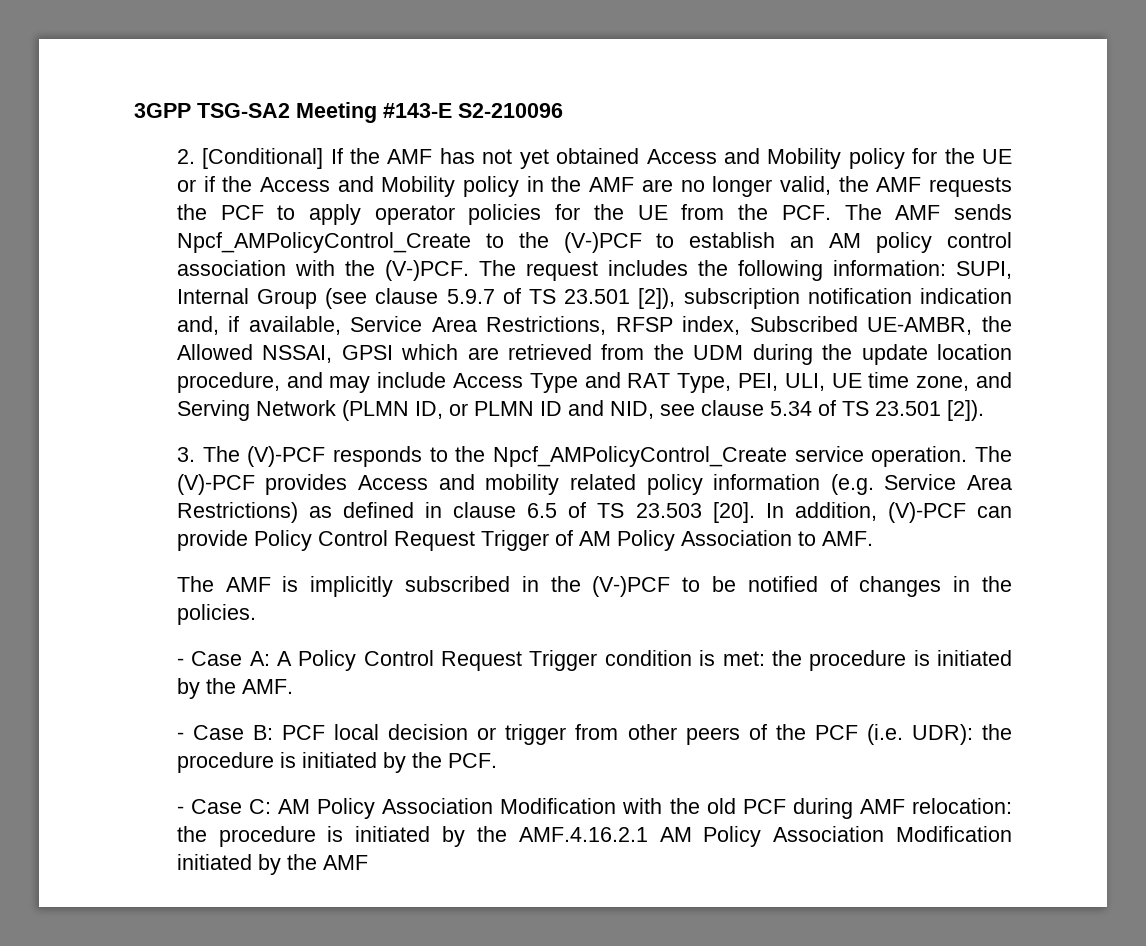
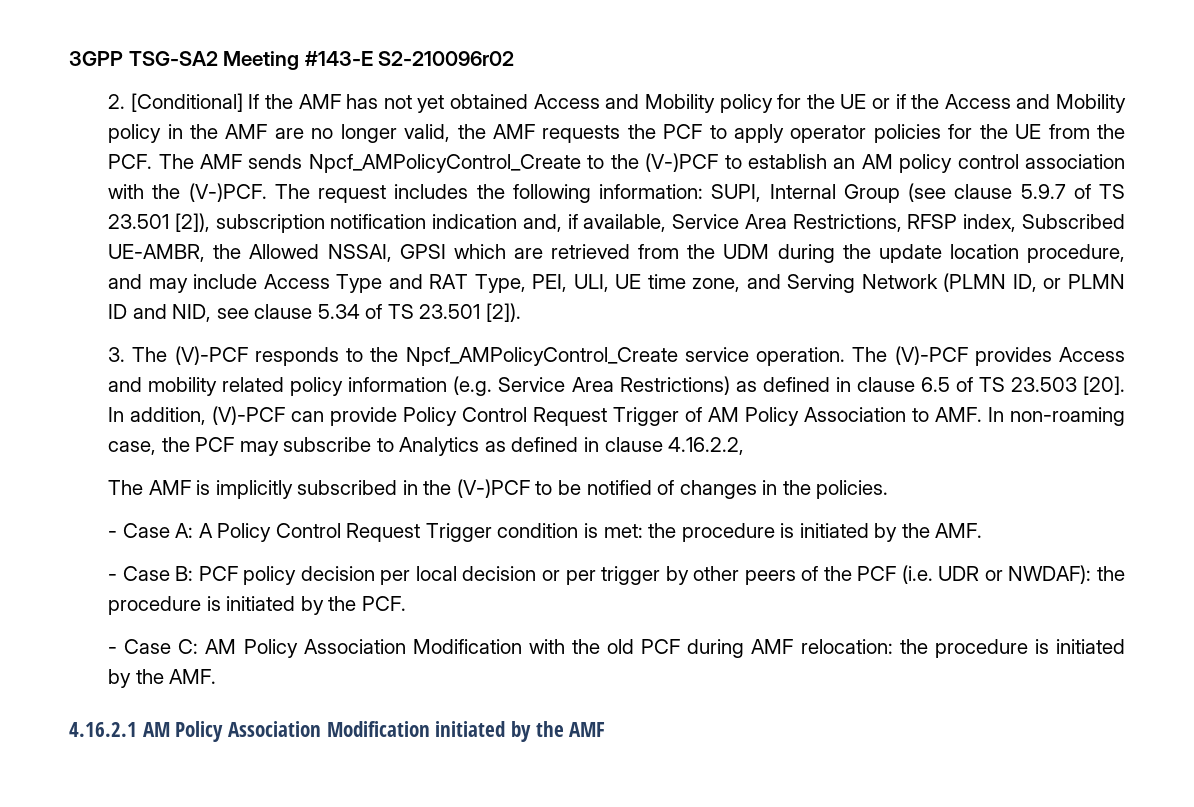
[458,103,563,118] S2-210096 -> [378,51,515,66] S2-210096r02
(873, 538) none -> [988,407,1126,426] [108,437,745,456] In non-roaming case, the PCF may subscribe to Analytics as defined in clause 4.16.2.2,
[334,724,619,745] local decision or trigger from -> [243,566,689,585] policy decision per local decision or per trigger by
[911,724,973,745] UDR): -> [938,565,1092,584] UDR or NWDAF):
[518,827,648,842] AMF.4.16.2.1 -> [169,669,217,684] [69,722,137,737] AMF. // 4.16.2.1

